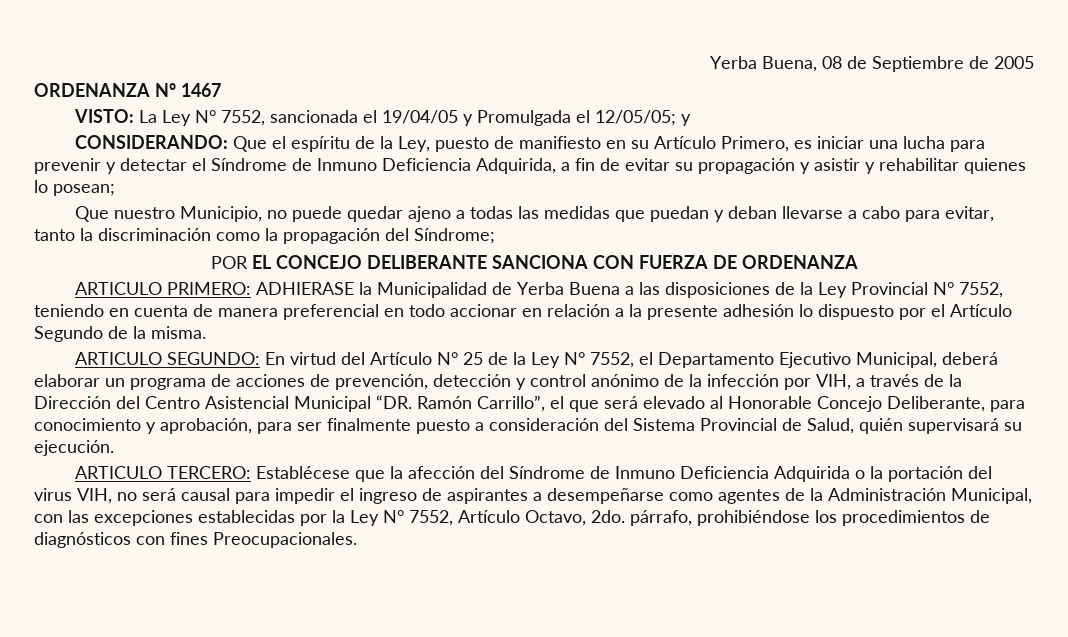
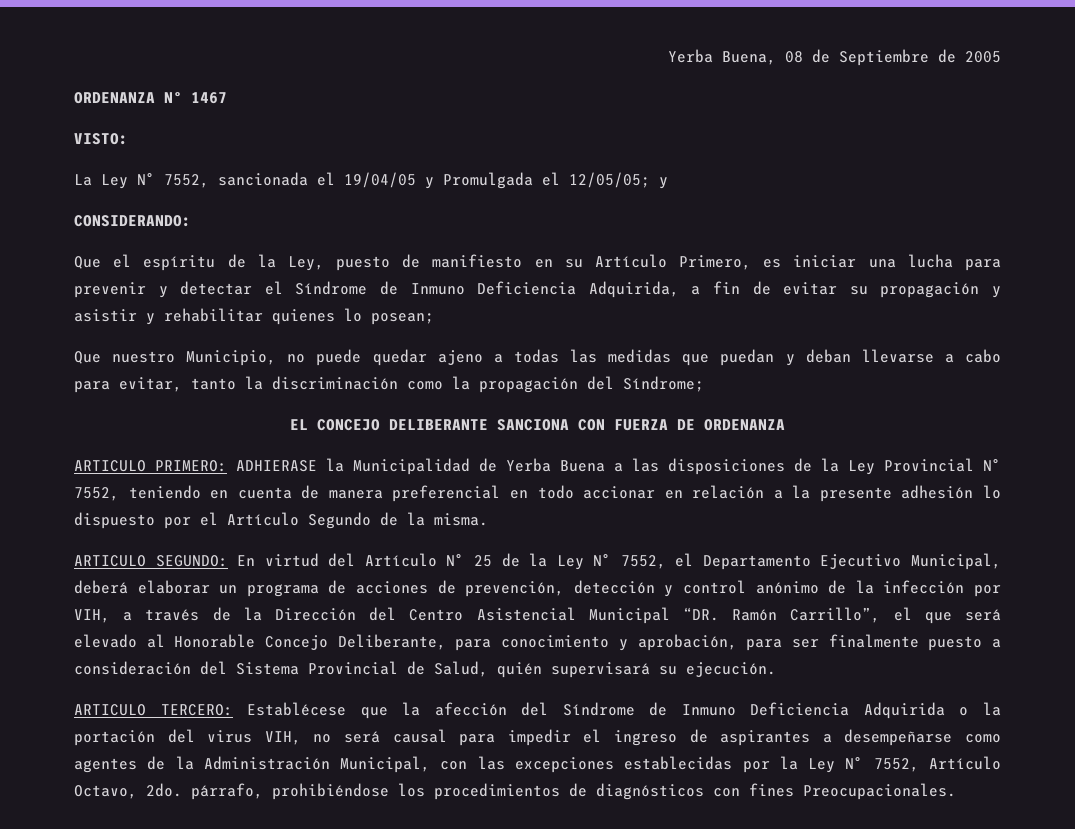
(134, 116) none -> (128, 139) //
(228, 142) none -> (191, 221) //
[210,256,248,269] POR -> (704, 384) none

